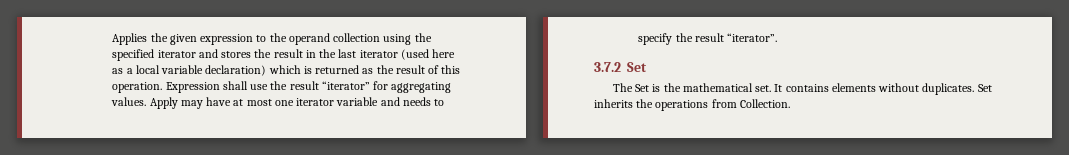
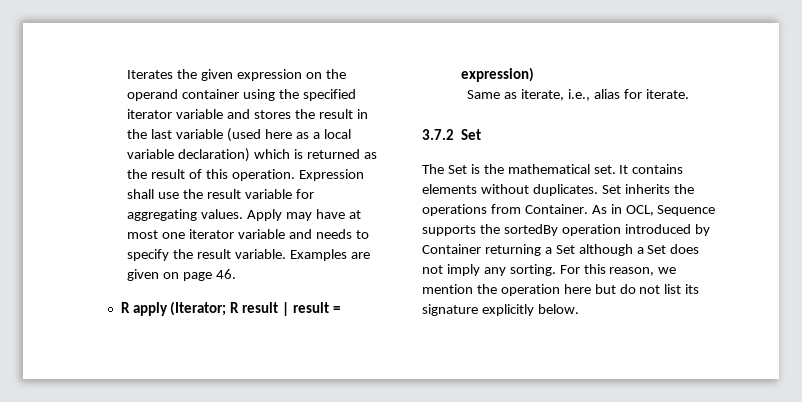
[112,33,148,45] Applies -> [127,70,174,79] Iterates
[256,35,267,42] to -> [305,72,322,79] on
[333,33,381,42] collection -> [182,89,240,99] container
(196, 54) none -> [176,109,224,119] variable
[359,50,398,58] iterator -> [176,129,224,139] variable
[321,81,370,90] “iterator” -> [244,189,292,199] variable
[727,33,778,42] “iterator”. -> [235,249,370,261] [127,269,237,281] [120,301,340,316] [460,67,534,82] [467,89,689,101] variable. Examples are given on page 46. // R apply (Iterator; R result | result = expression) // Same as iterate, i.e., alias for iterate.
[739,99,790,108] Collection. -> [524,204,716,216] [422,224,710,236] [422,244,700,256] [422,264,677,276] [422,284,700,296] [422,304,579,316] Container. As in OCL, Sequence supports the sortedBy operation introduced by Container returning a Set although a Set does not imply any sorting. For this reason, we mention the operation here but do not list its signature explicitly below.

